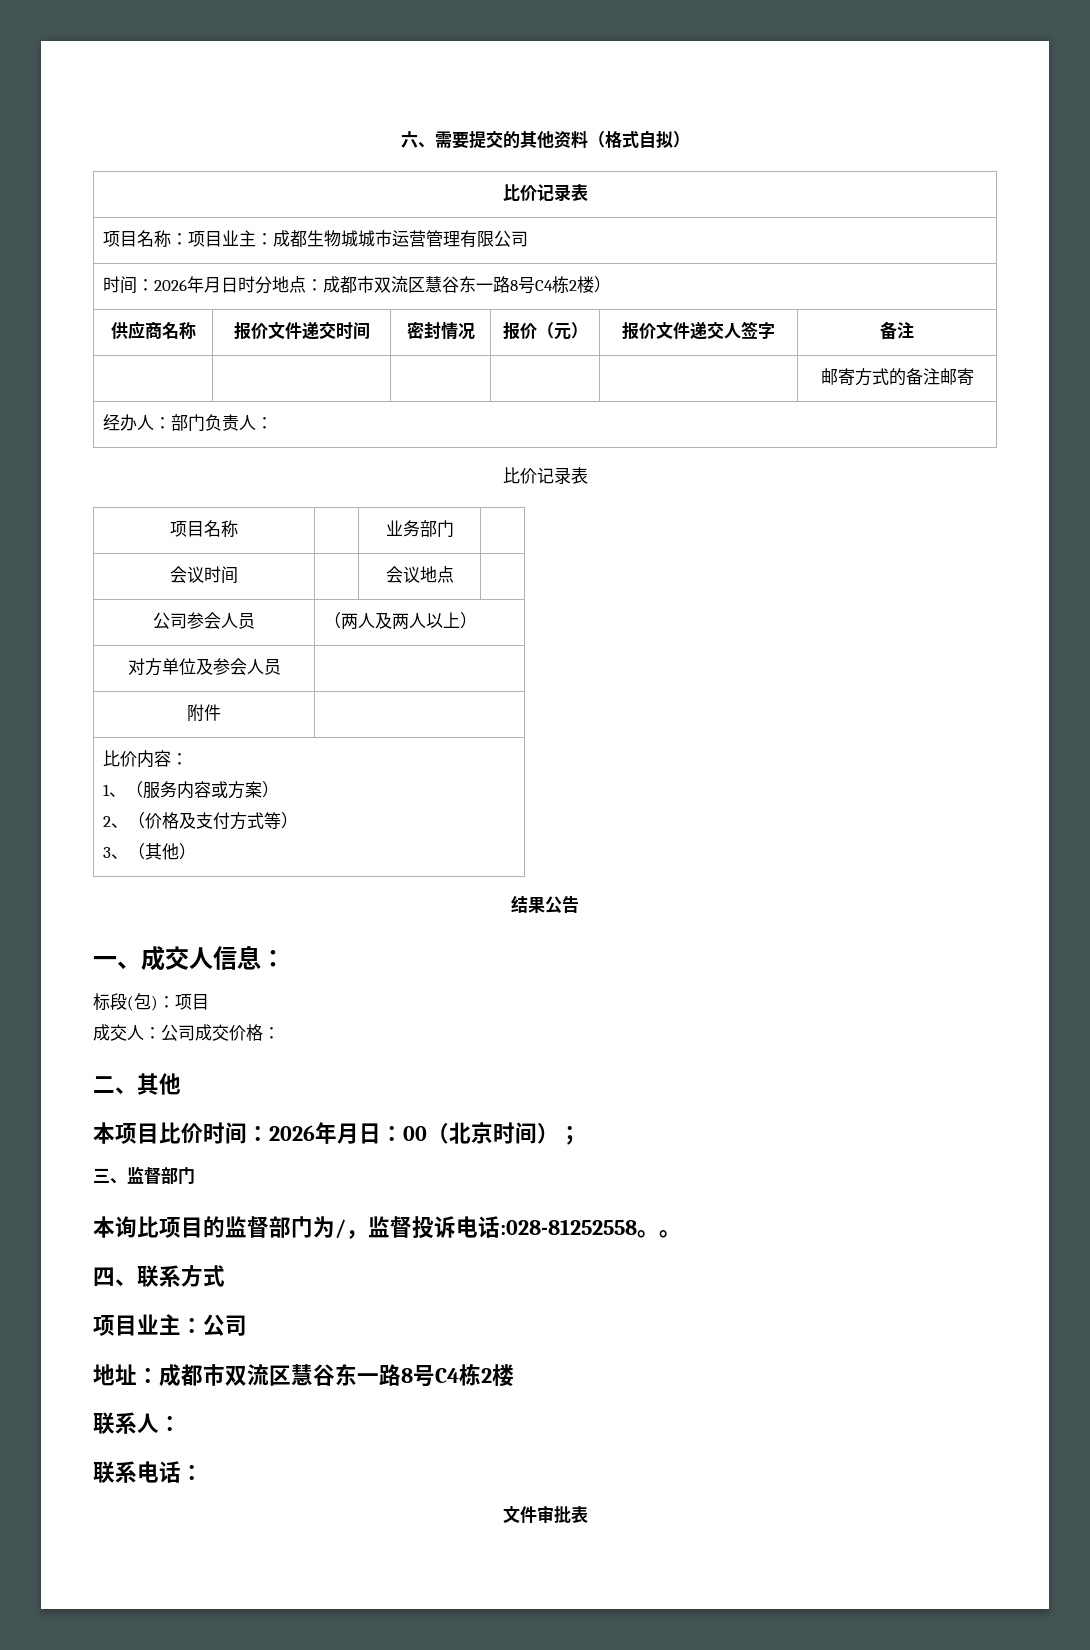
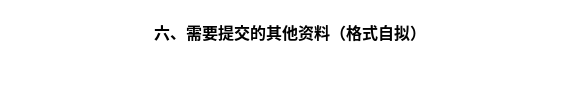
[502,184,588,202] [102,230,528,248] [102,276,611,294] [110,321,196,340] [233,321,370,340] [406,322,475,340] [502,322,588,340] [622,321,776,340] [880,321,915,340] [820,368,974,386] [102,414,273,431] [502,467,588,484] [170,520,238,537] [385,520,454,537] [170,566,238,584] [385,566,454,583] [153,612,255,629] [323,612,477,629] [127,658,281,676] [187,704,221,722] [102,750,188,768] [102,781,279,799] [102,812,298,830] [102,843,196,860] [511,895,579,913] [93,945,285,971] [93,993,209,1011] [93,1024,280,1041] [93,1073,181,1095] [93,1122,581,1145] [93,1167,195,1185] [93,1216,681,1239] [93,1265,225,1287] [93,1314,247,1336] [93,1363,514,1387] [93,1412,181,1434] [93,1461,203,1483] [502,1505,588,1524] // 比价记录表 // 项目名称：项目业主：成都生物城城市运营管理有限公司 // 时间：2026年月日时分地点：成都市双流区慧谷东一路8号C4栋2楼） // 供应商名称 | 报价文件递交时间 | 密封情况 | 报价（元） | 报价文件递交人签字 | 备注 // | | | | | 邮寄方式的备注邮寄 // 经办人：部门负责人： // 比价记录表 // 项目名称 | | 业务部门 | // 会议时间 | | 会议地点 | // 公司参会人员 | （两人及两人以上） // 对方单位及参会人员 | // 附件 | // 比价内容： // 1、（服务内容或方案） // 2、（价格及支付方式等） // 3、（其他） // 结果公告 // 一、成交人信息： // 标段(包)：项目 // 成交人：公司成交价格： // 二、其他 // 本项目比价时间：2026年月日：00（北京时间）； // 三、监督部门 // 本询比项目的监督部门为/，监督投诉电话:028-81252558。。 // 四、联系方式 // 项目业主：公司 // 地址：成都市双流区慧谷东一路8号C4栋2楼 // 联系人： // 联系电话： // 文件审批表 -> (426, 33) none

